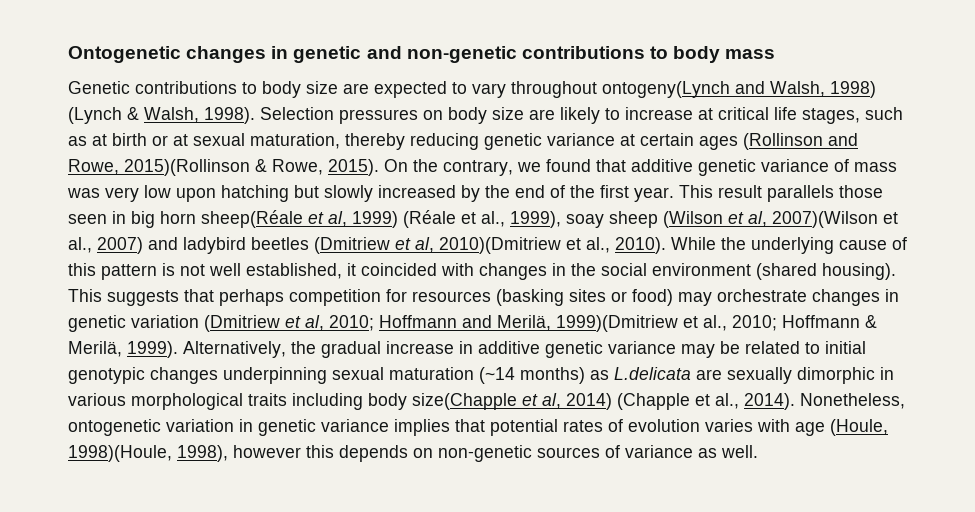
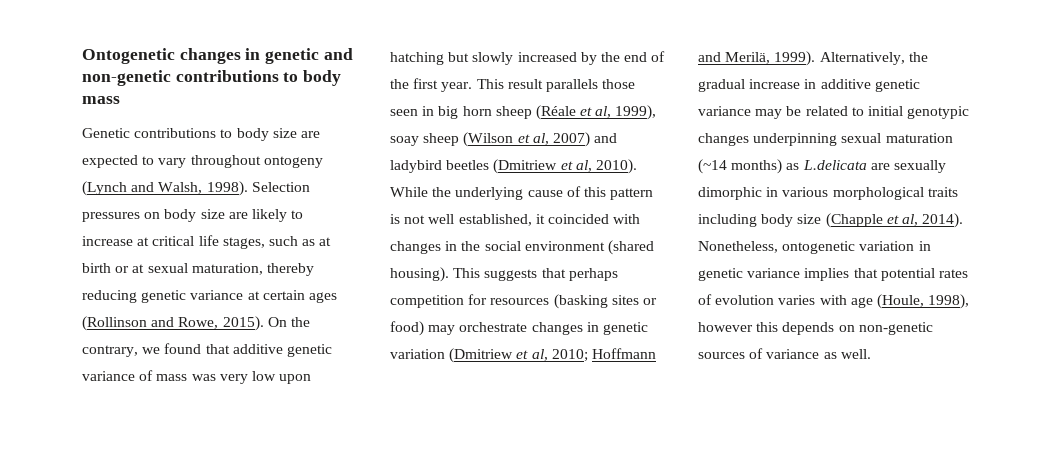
[602,81,876,98] [68,107,139,124] ontogeny(Lynch and Walsh, 1998) (Lynch & -> [263,156,323,168] [82,181,155,196] ontogeny (Lynch and
[124,159,323,176] 2015)(Rollinson & Rowe, -> (219, 323) none
[201,210,505,228] sheep(Réale et al, 1999) (Réale et al., -> [495,105,612,120] sheep (Réale et al,
[772,211,898,228] [68,237,92,253] 2007)(Wilson et al., -> (549, 139) none
[439,237,610,254] 2010)(Dmitriew et al., -> (592, 166) none
[556,315,877,332] [68,341,122,357] 1999)(Dmitriew et al., 2010; Hoffmann & Merilä, -> (771, 58) none
[412,393,739,410] size(Chapple et al, 2014) (Chapple et al., -> [797,213,918,228] size (Chapple et al,
[68,445,172,462] 1998)(Houle, -> (924, 301) none

